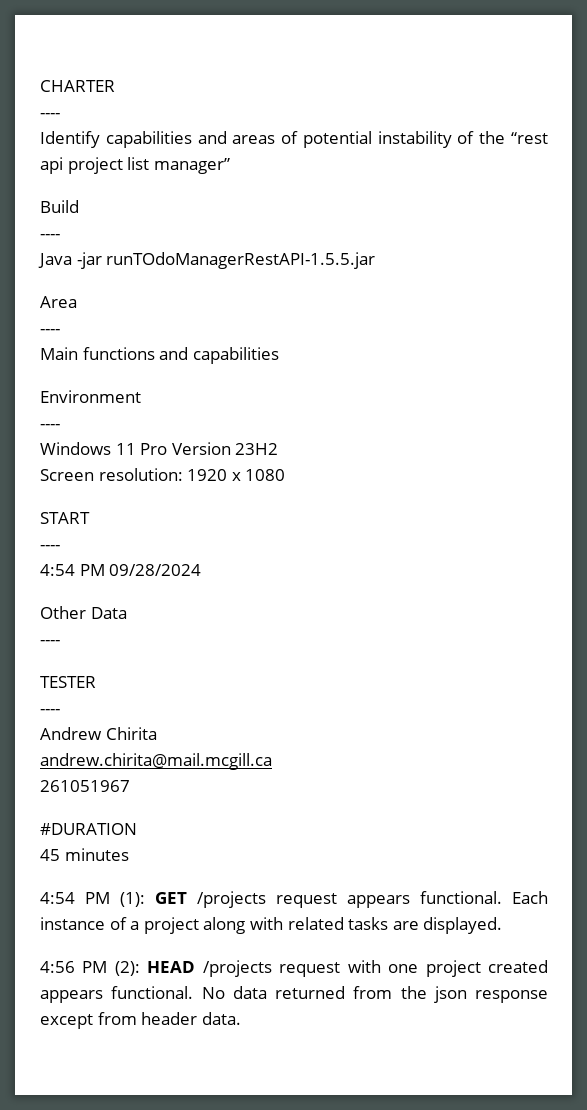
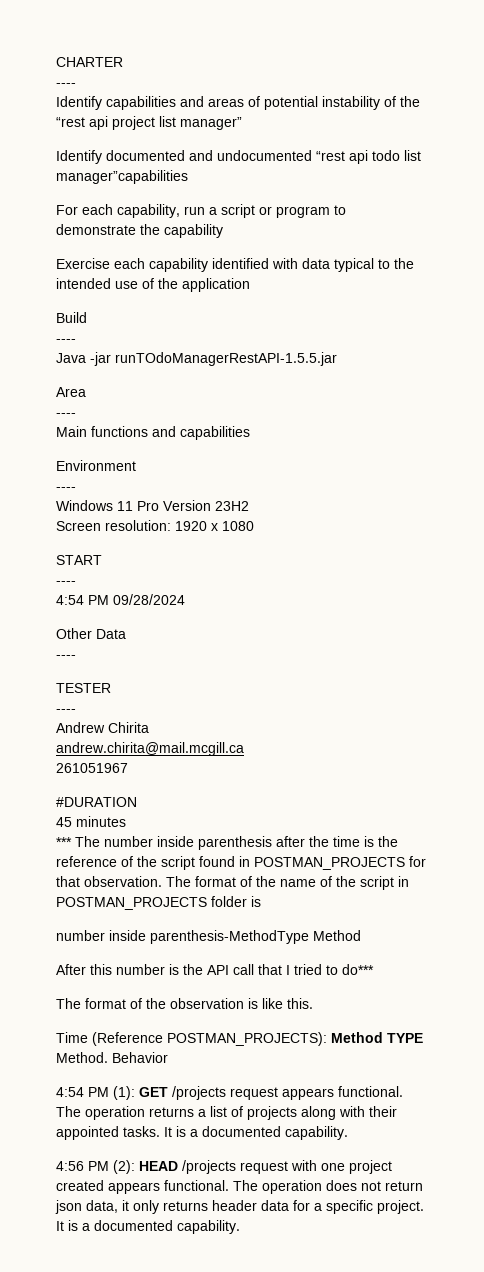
(230, 166) none -> [56,150,421,164] [56,170,188,184] [56,204,346,218] [56,224,223,238] [56,258,414,272] [56,278,250,292] // Identify documented and undocumented “rest api todo list manager”capabilities // For each capability, run a script or program to demonstrate the capability // Exercise each capability identified with data typical to the intended use of the application
(129, 854) none -> [56,836,398,850] [56,856,426,870] [56,876,409,890] [56,896,261,910] [56,930,361,944] [56,964,374,975] [56,998,313,1009] [56,1032,423,1046] [56,1052,168,1063] // *** The number inside parenthesis after the time is the reference of the script found in POSTMAN_PROJECTS for that observation. The format of the name of the script in POSTMAN_PROJECTS folder is // number inside parenthesis-MethodType Method // After this number is the API call that I tried to do*** // The format of the observation is like this. // Time (Reference POSTMAN_PROJECTS): Method TYPE Method. Behavior
[512,891,548,904] [40,917,503,934] Each instance of a project along with related tasks are displayed. -> [56,1106,397,1120] [56,1126,348,1140] The operation returns a list of projects along with their appointed tasks. It is a documented capability.
[201,986,548,1003] [40,1012,241,1029] No data returned from the json response except from header data. -> [233,1180,423,1194] [55,1200,424,1214] [56,1220,240,1234] The operation does not return json data, it only returns header data for a specific project. It is a documented capability.

